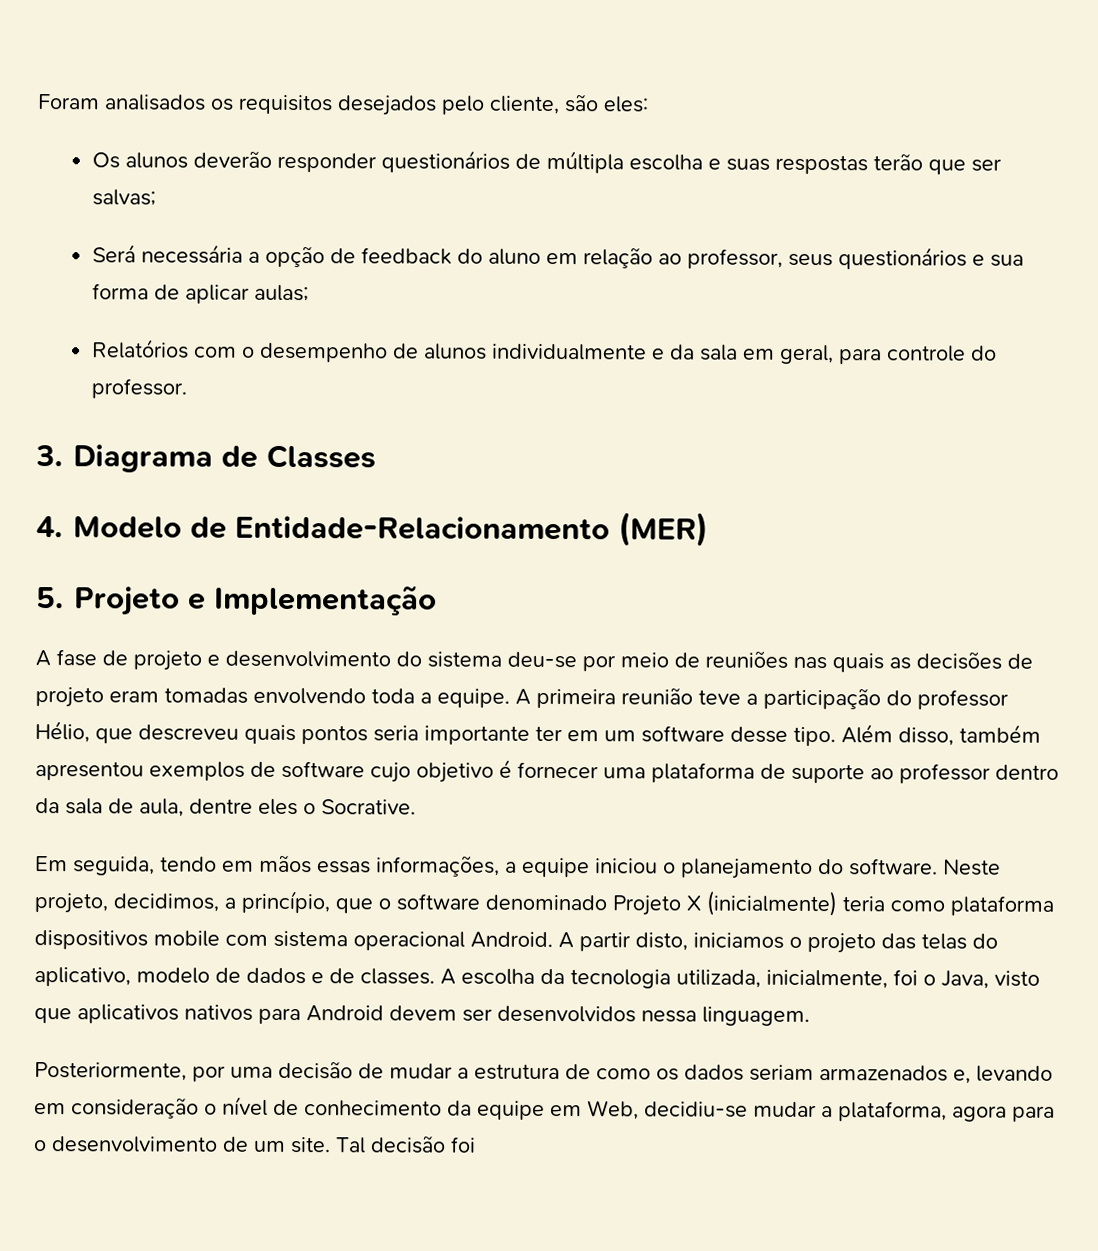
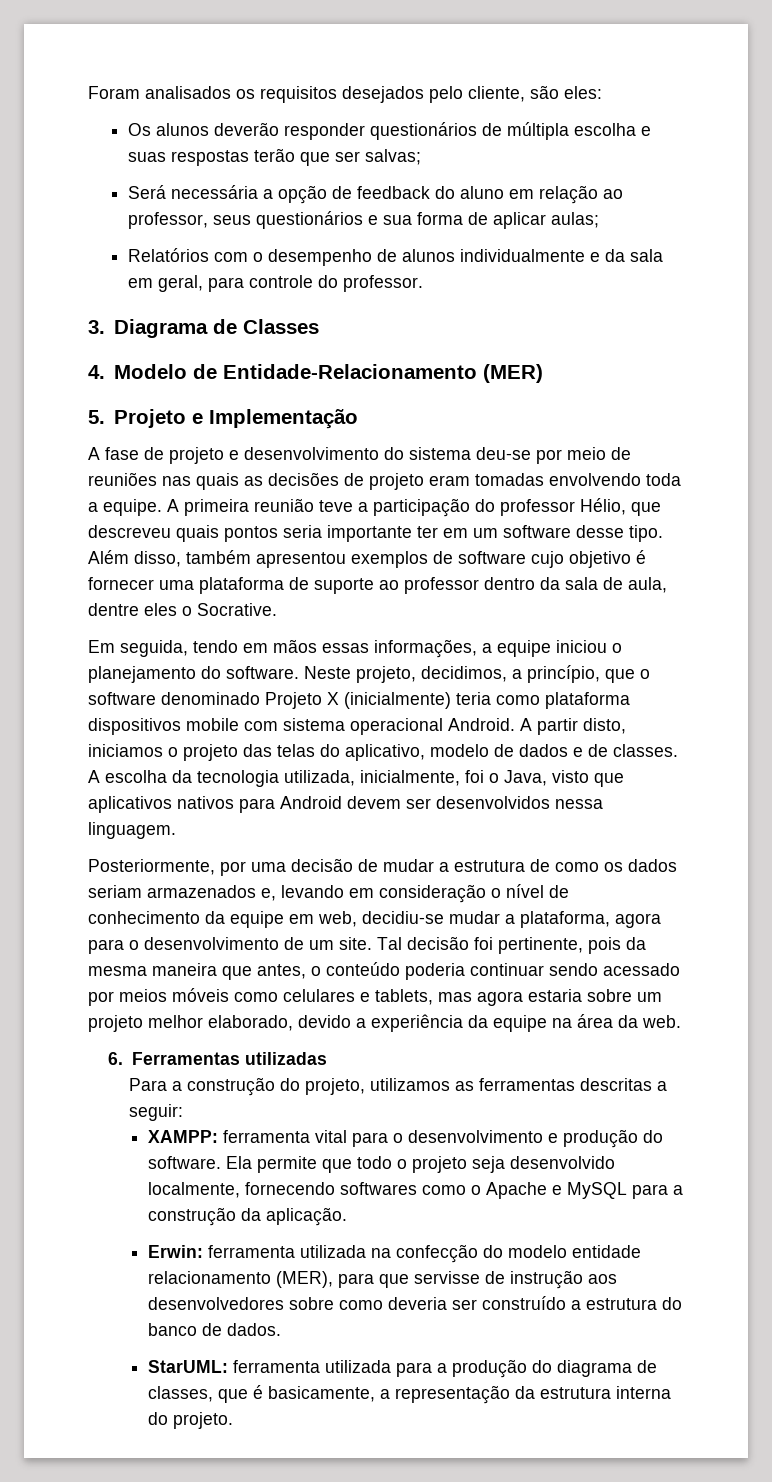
[587,1100,639,1120] Web, -> [318,911,357,927] web,
(476, 1144) none -> [498,937,646,954] [88,962,680,980] [88,988,662,1006] [88,1014,681,1032] [108,1052,328,1065] [128,1077,667,1096] [128,1104,183,1121] [147,1129,663,1148] [147,1156,615,1173] [147,1182,683,1199] [147,1207,347,1226] [147,1244,641,1263] [147,1270,617,1289] [147,1296,682,1310] [147,1323,281,1336] [147,1359,657,1378] [147,1385,671,1404] [147,1412,233,1429] pertinente, pois da mesma maneira que antes, o conteúdo poderia continuar sendo acessado por meios móveis como celulares e tablets, mas agora estaria sobre um projeto melhor elaborado, devido a experiência da equipe na área da web. // 6. Ferramentas utilizadas // Para a construção do projeto, utilizamos as ferramentas descritas a seguir: // XAMPP: ferramenta vital para o desenvolvimento e produção do software. Ela permite que todo o projeto seja desenvolvido localmente, fornecendo softwares como o Apache e MySQL para a construção da aplicação. // Erwin: ferramenta utilizada na confecção do modelo entidade relacionamento (MER), para que servisse de instrução aos desenvolvedores sobre como deveria ser construído a estrutura do banco de dados. // StarUML: ferramenta utilizada para a produção do diagrama de classes, que é basicamente, a representação da estrutura interna do projeto.

